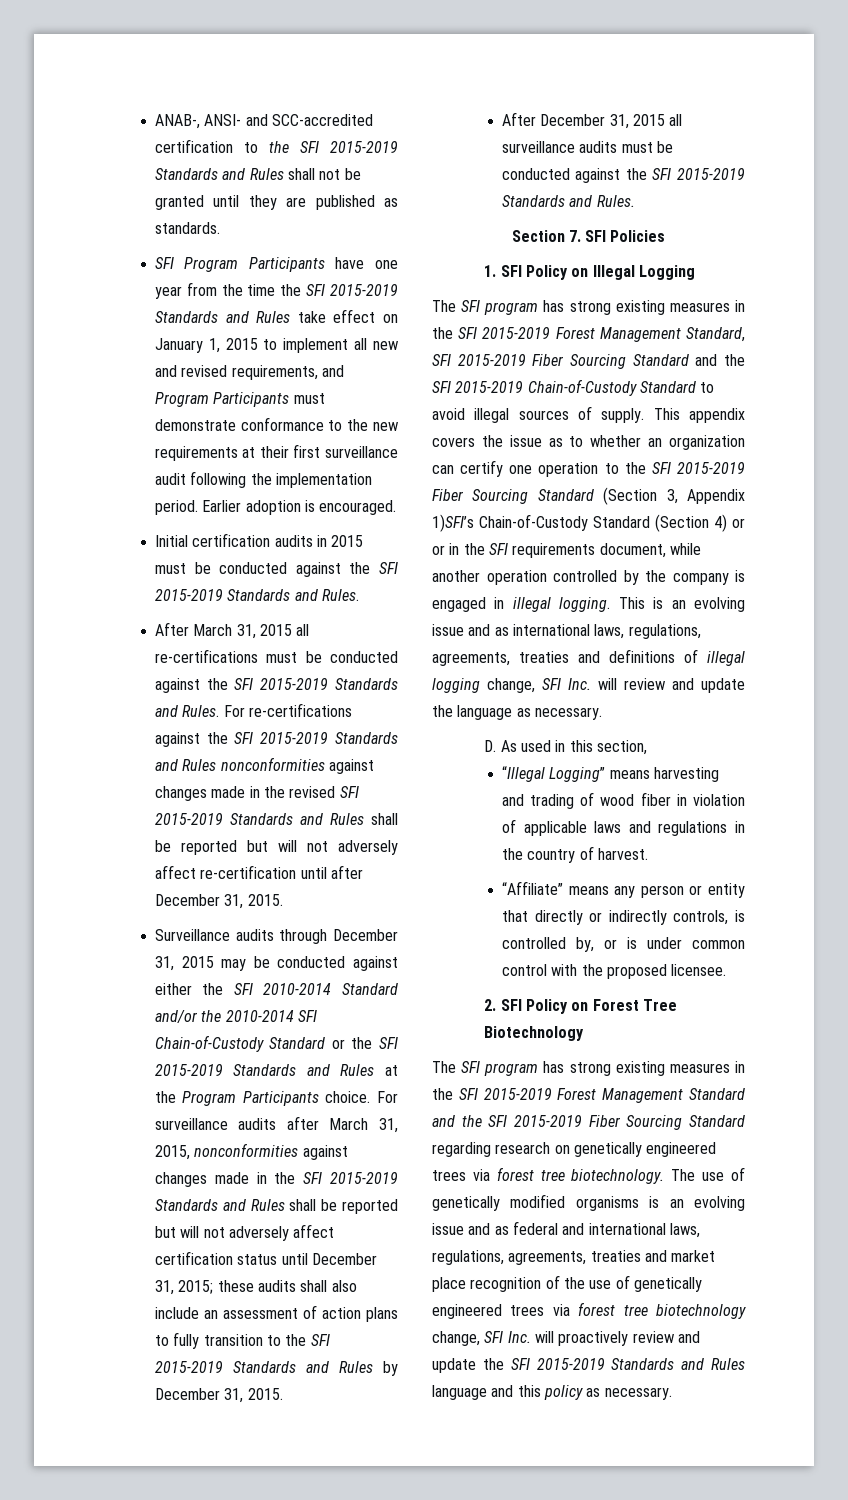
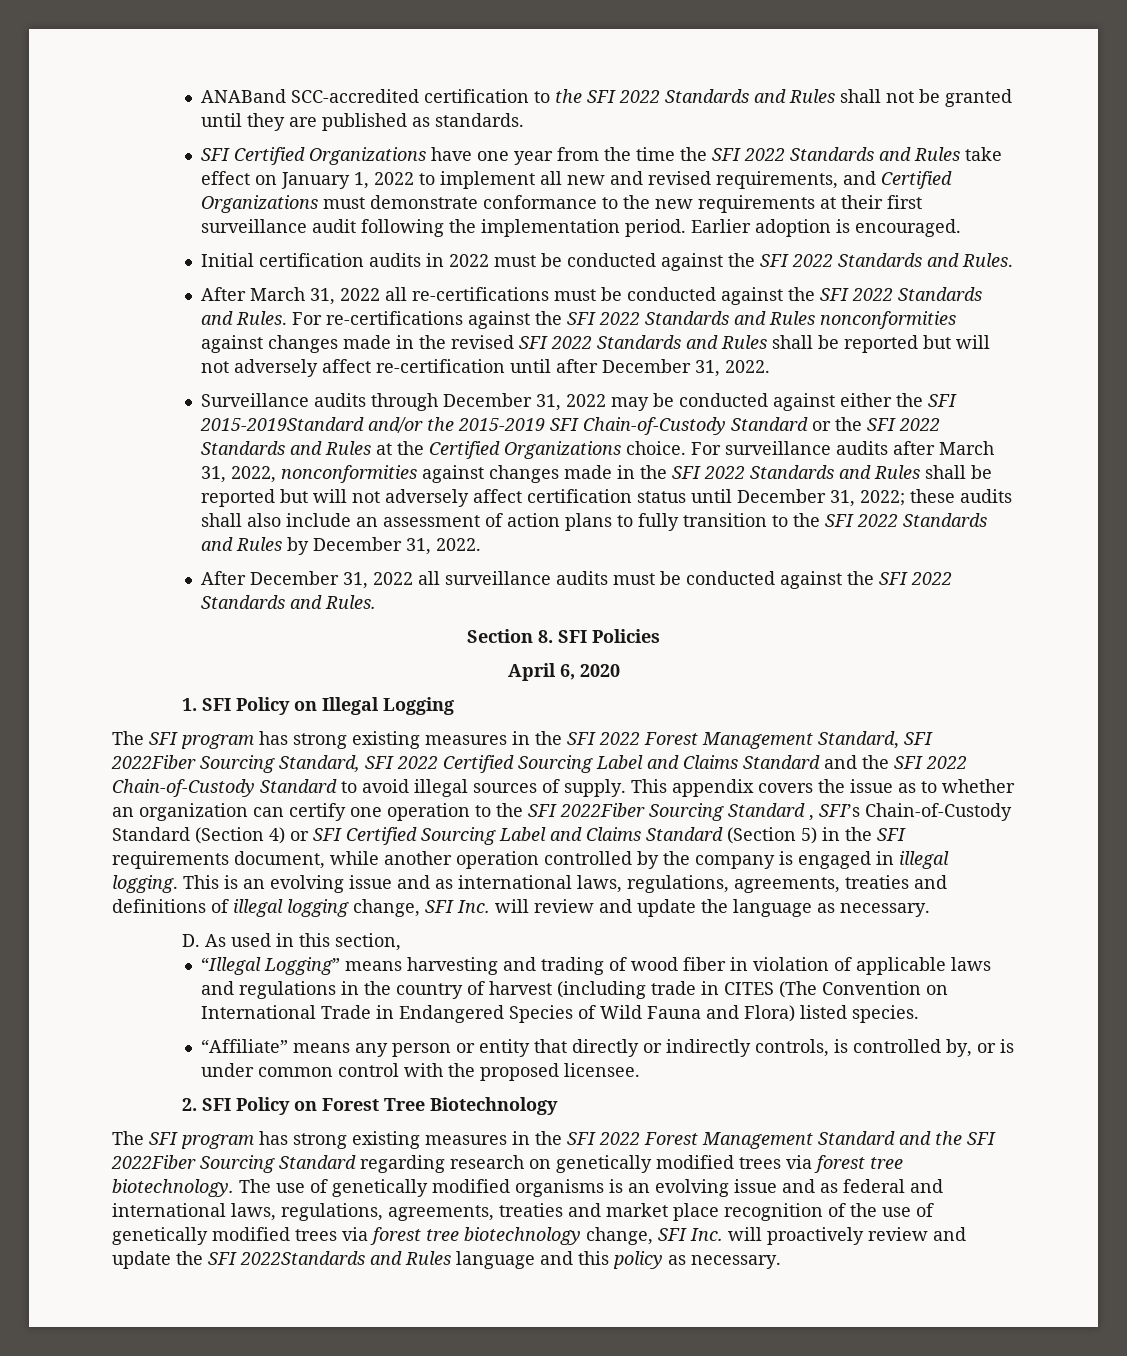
[154,114,268,129] ANAB-, ANSI- and -> [201,89,287,103] ANABand
[329,141,398,153] 2015-2019 -> [619,90,661,103] 2022
[184,257,325,272] Program Participants -> [234,147,427,165] Certified Organizations
[330,284,398,296] 2015-2019 -> [744,148,786,161] 2022
[225,338,258,350] 2015 -> [374,172,415,185] 2022
[154,392,290,407] Program Participants -> [881,171,953,189] [201,195,319,213] Certified Organizations
[331,535,364,547] [154,562,398,577] [154,589,223,601] 2015 must be conducted against the SFI 2015-2019 -> [449,253,834,271] 2022 must be conducted against the SFI 2022
[259,624,292,636] 2015 -> [340,288,381,301] 2022
[260,678,329,690] 2015-2019 -> [852,288,894,301] 2022
[260,732,329,744] 2015-2019 -> [599,312,641,325] 2022
[154,813,223,825] 2015-2019 -> [551,336,593,349] 2022
[247,894,283,906] 2015. -> [725,360,771,373] 2022.
[181,956,214,968] 2015 -> [566,394,607,407] 2022
[263,983,398,995] 2010-2014 Standard -> [200,417,365,431] 2015-2019Standard
[225,1010,294,1022] 2010-2014 -> [458,418,546,431] 2015-2019
[154,1064,223,1076] 2015-2019 -> [899,418,941,431] 2022
[182,1091,319,1106] Program Participants -> [429,441,622,459] Certified Organizations
[154,1145,190,1160] 2015, -> [231,466,277,483] 2022,
[330,1172,399,1184] 2015-2019 -> [704,466,746,479] 2022
[178,1280,214,1294] 2015; -> [860,490,906,506] 2022;
[154,1361,223,1373] 2015-2019 -> [857,514,899,527] 2022
[247,1388,283,1400] 2015. -> [436,538,482,551] 2022.
[632,114,665,126] 2015 -> [373,572,414,585] 2022
[677,168,745,180] 2015-2019 -> [911,572,953,585] 2022
[568,230,581,242] 7. -> [538,630,553,643] 8.
(666, 236) none -> [507,663,620,681] // April 6, 2020
[482,327,551,339] 2015-2019 -> [599,732,640,745] 2022
[457,354,745,369] [432,381,524,393] 2015-2019 Fiber Sourcing Standard and the SFI 2015-2019 -> [111,755,967,773] 2022Fiber Sourcing Standard, SFI 2022 Certified Sourcing Label and Claims Standard and the SFI 2022
[677,462,745,474] [432,487,745,505] [432,514,474,532] 2015-2019 Fiber Sourcing Standard (Section 3, Appendix 1)SFI’s -> [560,803,860,821] 2022Fiber Sourcing Standard , SFI’s
[432,545,445,555] or -> [313,827,817,845] SFI Certified Sourcing Label and Claims Standard (Section 5)
[597,848,648,860] harvest. -> [489,981,949,999] [201,1005,920,1023] harvest (including trade in CITES (The Convention on International Trade in Endangered Species of Wild Fauna and Flora) listed species.
[483,1088,552,1100] 2015-2019 -> [599,1132,640,1145] 2022
[514,1115,621,1127] 2015-2019 Fiber -> [111,1155,196,1169] 2022Fiber
[646,1142,717,1157] engineered -> [656,1155,734,1169] modified
[432,1304,502,1319] engineered -> [212,1227,290,1241] modified
[536,1358,675,1370] 2015-2019 Standards -> [240,1251,365,1265] 2022Standards

